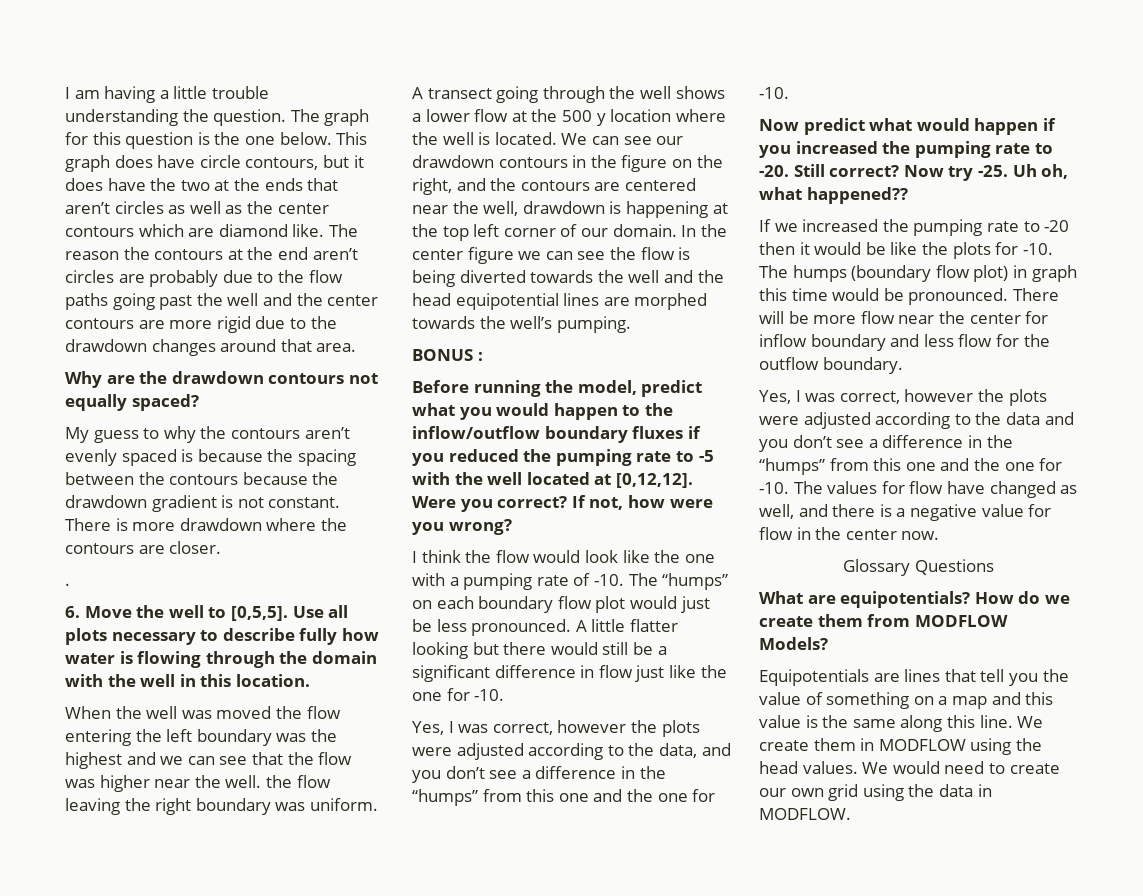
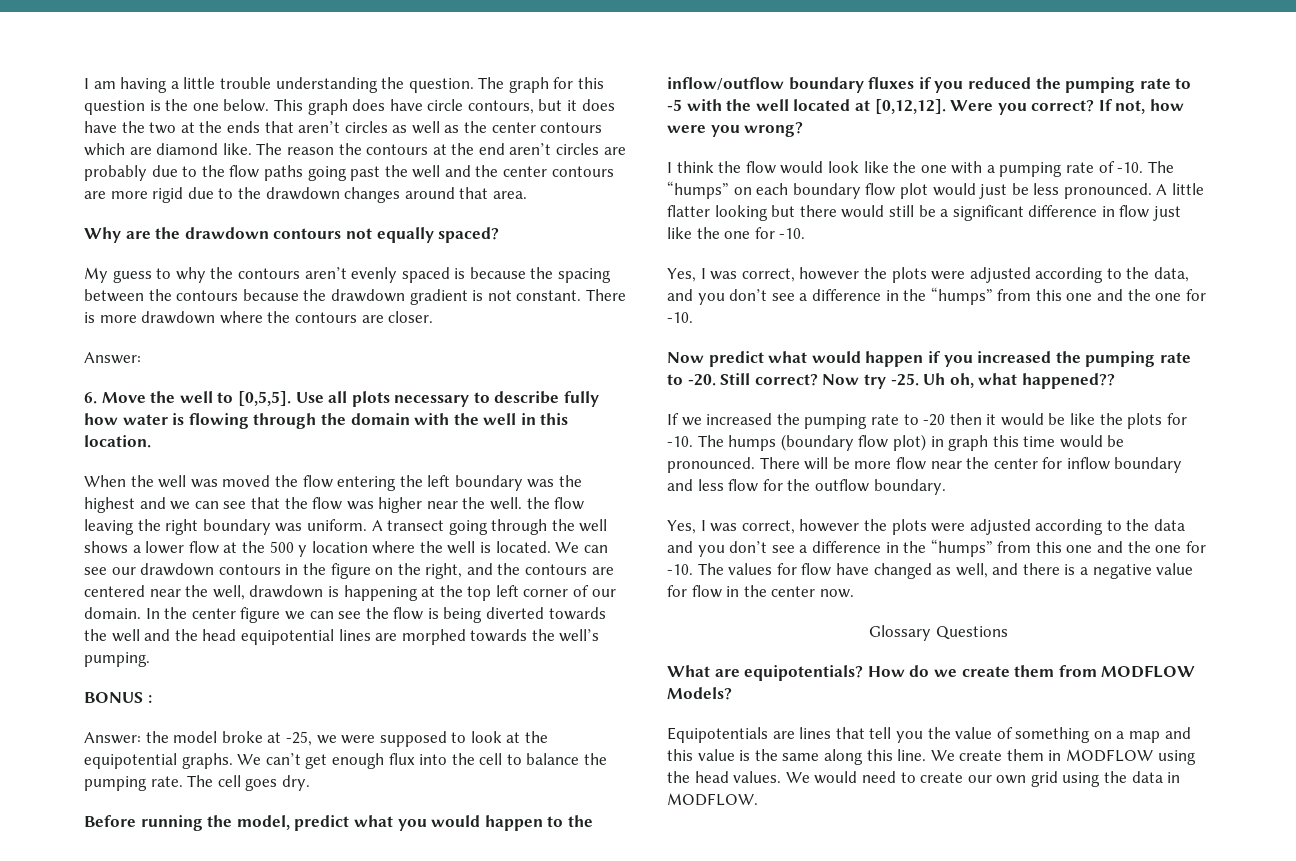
[65,583,70,586] . -> [84,352,141,364] Answer:
(483, 356) none -> [84,731,549,747] [84,753,608,769] [84,775,310,791] // Answer: the model broke at -25, we were supposed to look at the equipotential graphs. We can’t get enough flux into the cell to balance the pumping rate. The cell goes dry.

